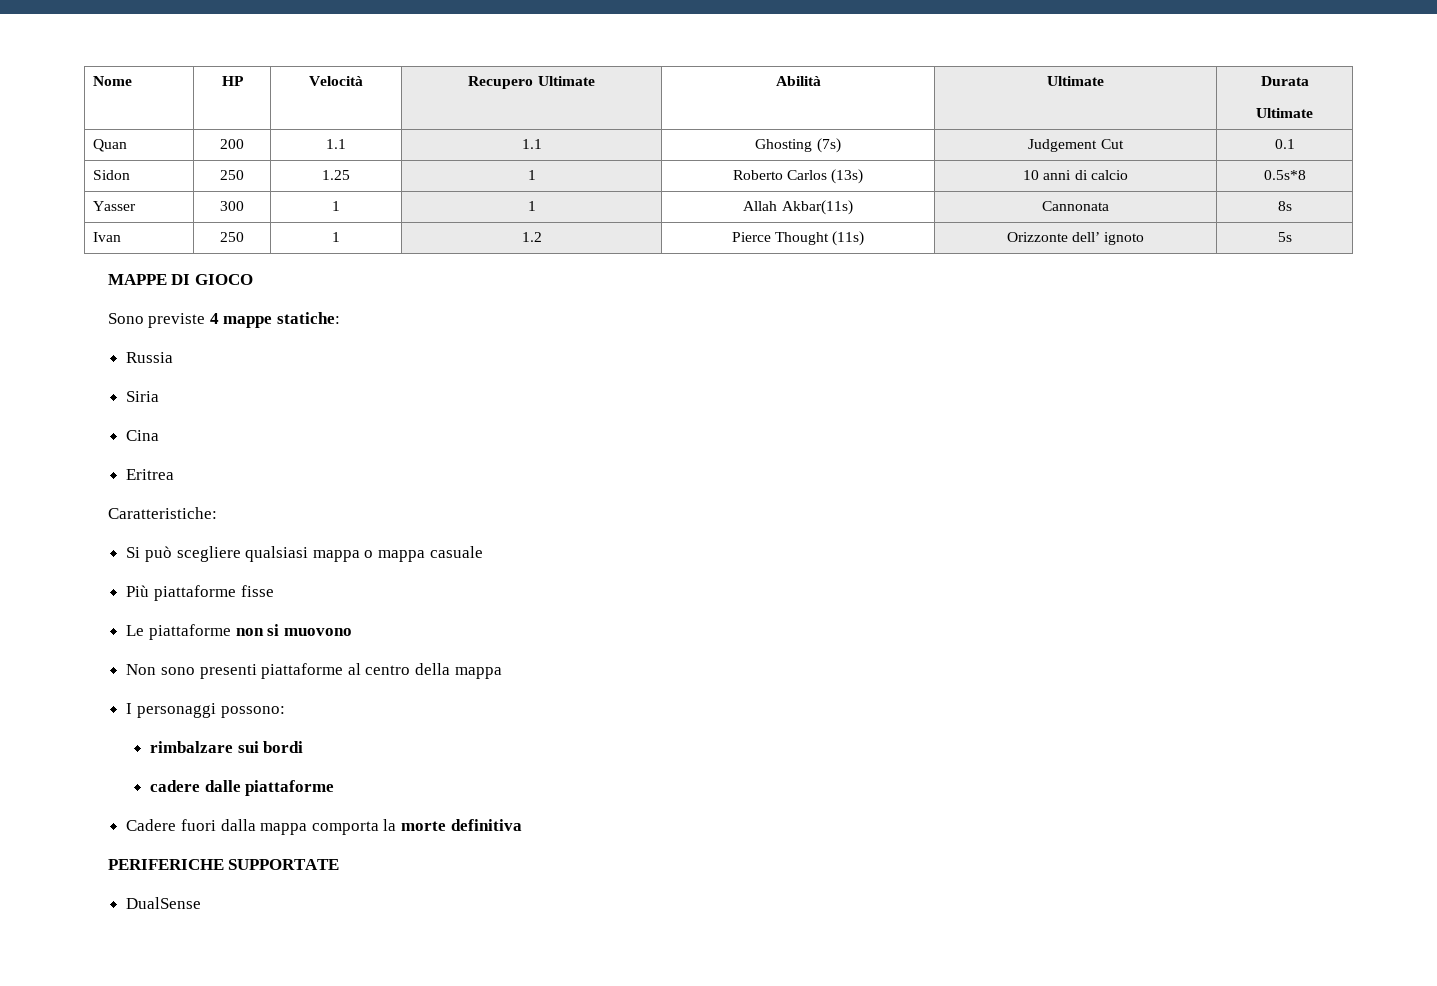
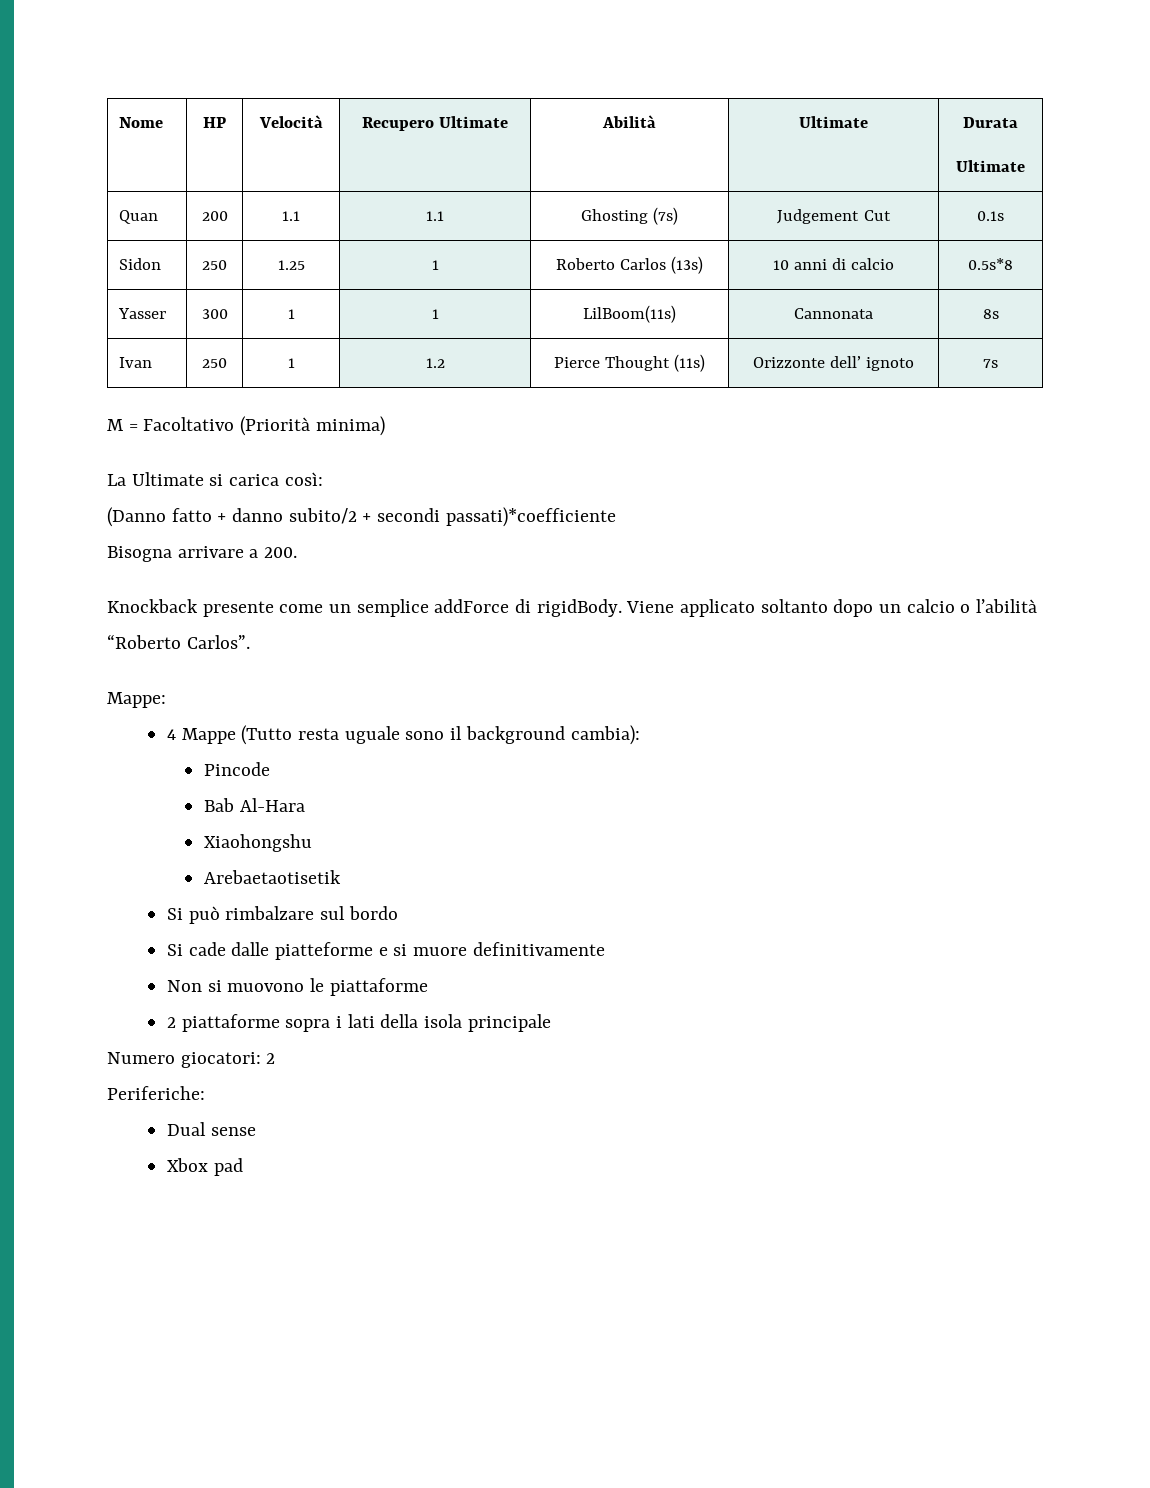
[1274,139,1295,149] 0.1 -> [977,211,1004,221] 0.1s
[743,200,853,215] Allah Akbar(11s) -> [583,305,676,323] LilBoom(11s)
[1277,232,1292,242] [107,274,253,285] [107,312,341,328] [126,352,174,363] [126,391,160,402] [126,430,160,441] [126,469,175,480] [107,507,217,519] [126,546,483,562] [126,585,274,601] [126,624,352,640] [126,663,502,679] [126,703,285,718] [150,741,304,753] [150,780,335,796] [126,819,522,835] [107,859,340,870] [126,897,202,909] 5s // MAPPE DI GIOCO // Sono previste 4 mappe statiche: // Russia // Siria // Cina // Eritrea // Caratteristiche: // Si può scegliere qualsiasi mappa o mappa casuale // Più piattaforme fisse // Le piattaforme non si muovono // Non sono presenti piattaforme al centro della mappa // I personaggi possono: // rimbalzare sui bordi // cadere dalle piattaforme // Cadere fuori dalla mappa comporta la morte definitiva // PERIFERICHE SUPPORTATE // DualSense -> [983,359,998,368] [107,416,385,436] [107,472,323,486] [107,507,616,527] [107,546,298,562] [107,599,1038,617] [107,634,250,649] [107,692,166,708] [167,725,640,745] [204,762,271,776] [204,798,305,812] [204,834,313,852] [204,870,342,884] [167,906,398,924] [167,942,605,960] [167,978,428,996] [167,1014,551,1032] [107,1052,276,1068] [107,1086,205,1100] [167,1122,256,1136] [167,1158,243,1176] 7s // M = Facoltativo (Priorità minima) // La Ultimate si carica così: // (Danno fatto + danno subito/2 + secondi passati)*coefficiente // Bisogna arrivare a 200. // Knockback presente come un semplice addForce di rigidBody. Viene applicato soltanto dopo un calcio o l’abilità “Roberto Carlos”. // Mappe: // 4 Mappe (Tutto resta uguale sono il background cambia): // Pincode // Bab Al-Hara // Xiaohongshu // Arebaetaotisetik // Si può rimbalzare sul bordo // Si cade dalle piatteforme e si muore definitivamente // Non si muovono le piattaforme // 2 piattaforme sopra i lati della isola principale // Numero giocatori: 2 // Periferiche: // Dual sense // Xbox pad

